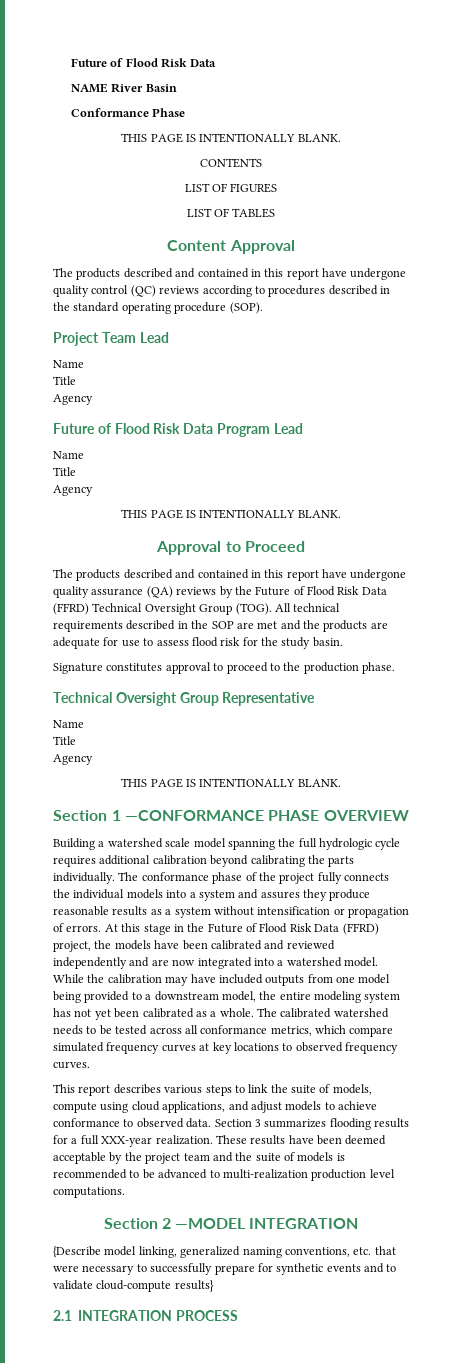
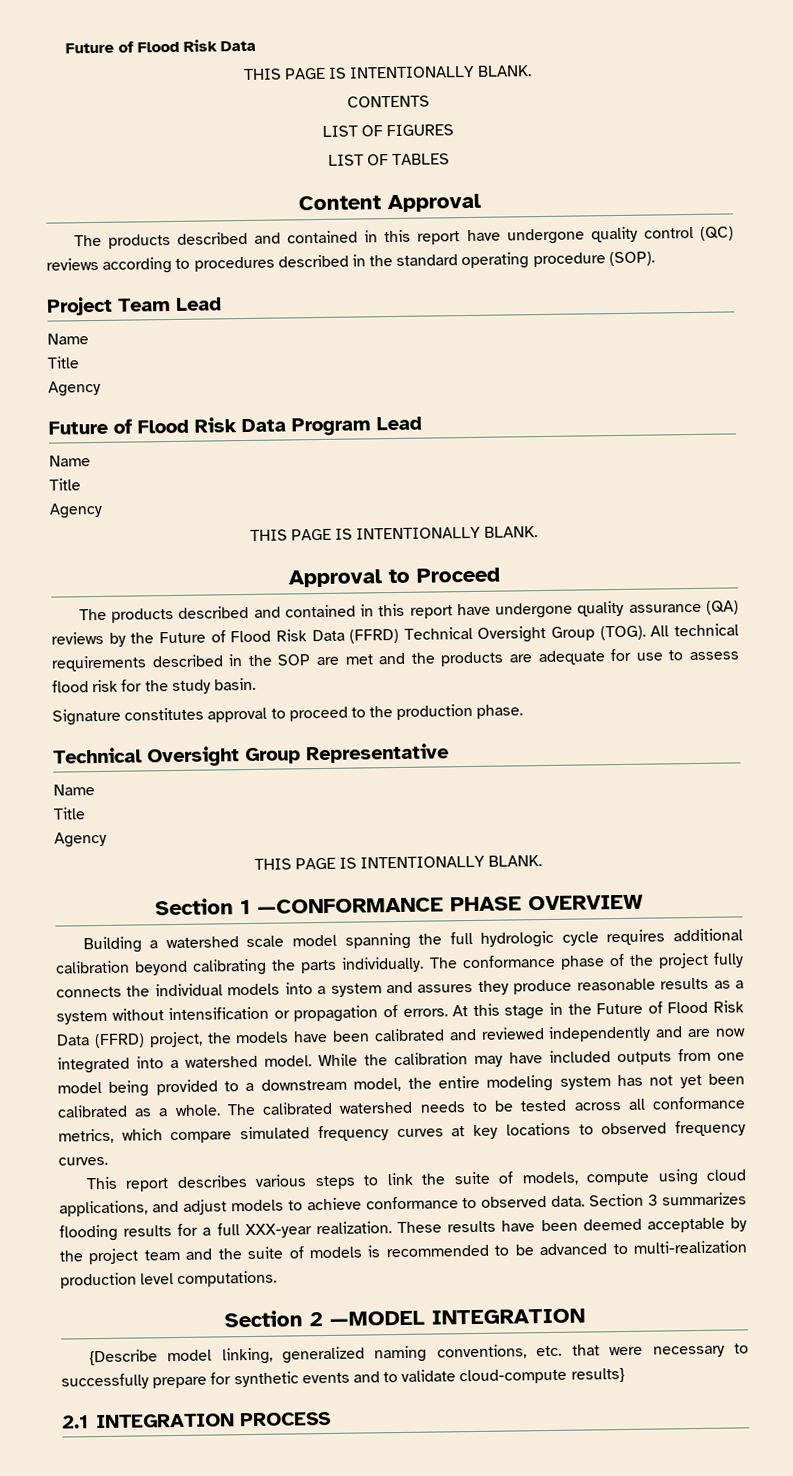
[70,58,217,68] [70,83,177,93] [70,108,186,117] Future of Flood Risk Data // NAME River Basin // Conformance Phase -> [65,39,257,54] Future of Flood Risk Data

